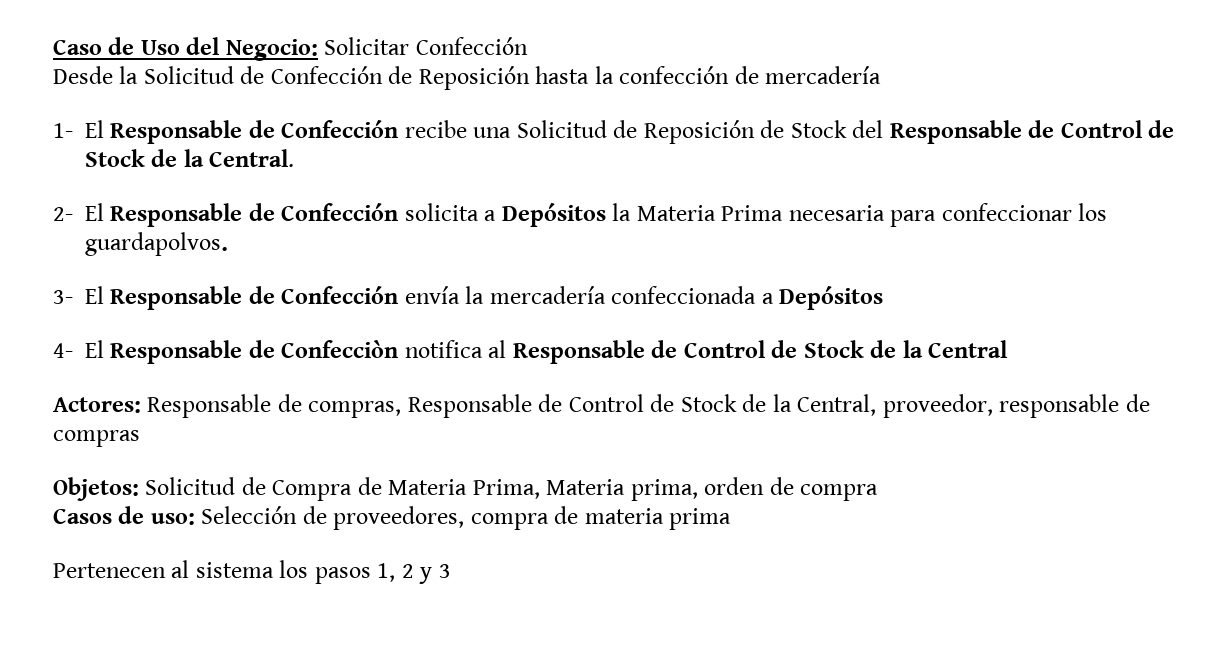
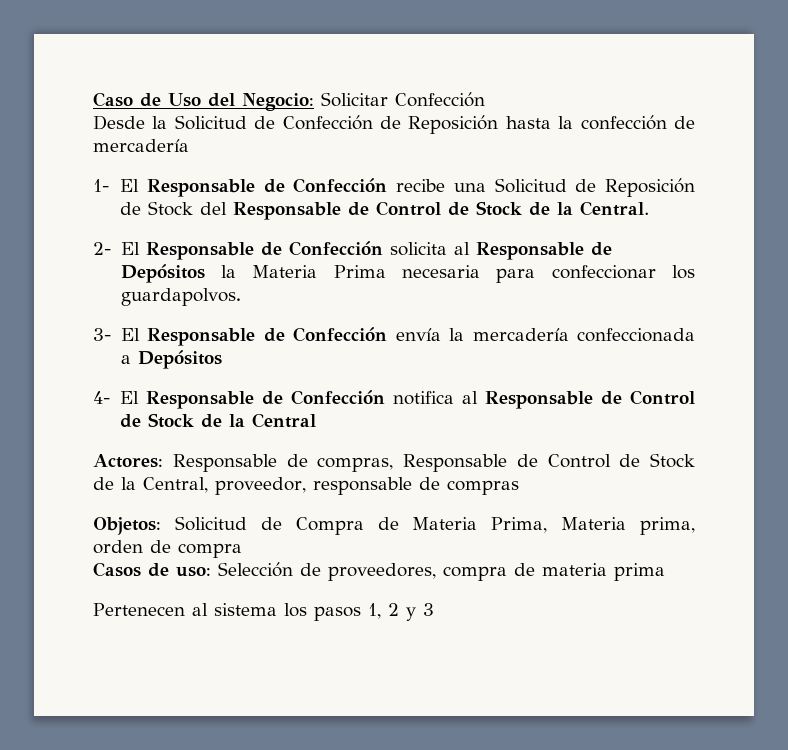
[484,210,497,221] a -> [453,242,612,260] al Responsable de
[281,340,399,358] Confecciòn -> [291,390,386,405] Confección

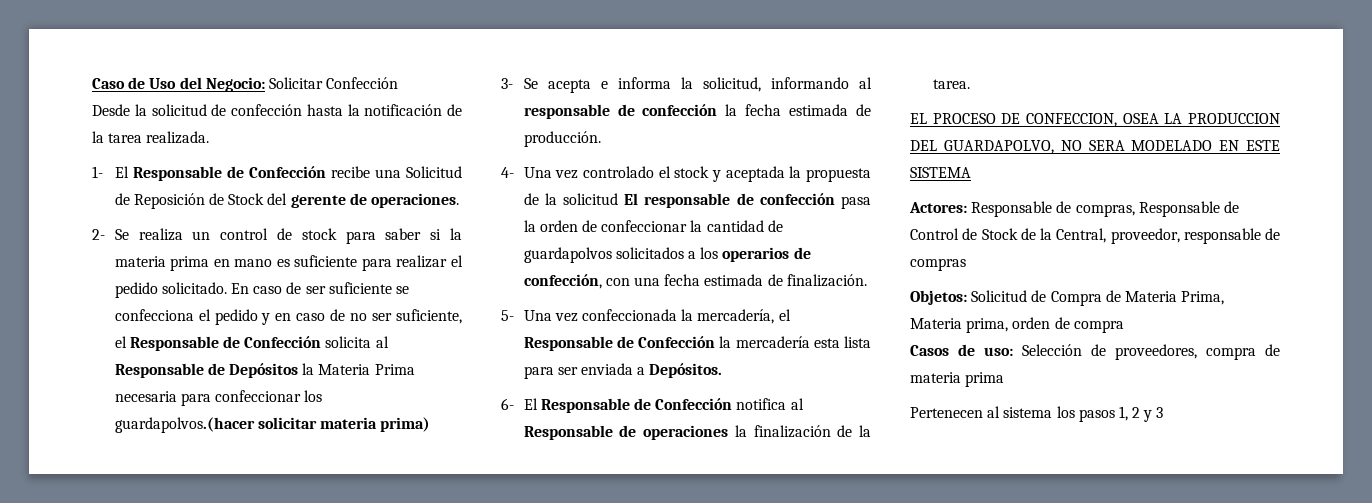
[174,115,695,134] [93,139,189,152] Solicitud de Confección de Reposición hasta la confección de mercadería -> [151,104,462,116] [92,131,210,144] solicitud de confección hasta la notificación de la tarea realizada.
[233,201,650,220] [93,242,140,255] Responsable de Control de Stock de la Central. // 2- El -> [290,193,460,208] [92,228,462,244] [114,255,463,271] [114,282,410,298] [114,309,463,325] [114,336,127,348] gerente de operaciones. // 2- Se realiza un control de stock para saber si la materia prima en mano es suficiente para realizar el pedido solicitado. En caso de ser suficiente se confecciona el pedido y en caso de no ser suficiente, el
[120,288,241,306] [93,327,441,346] guardapolvos. // 3- El Responsable de Confección envía -> [114,417,431,433] [501,77,872,93] [523,104,871,119] [523,131,601,147] [501,166,871,182] [523,193,871,209] [523,220,783,232] [523,247,811,263] [523,274,867,289] [501,309,791,324] [523,336,716,351] guardapolvos.(hacer solicitar materia prima) // 3- Se acepta e informa la solicitud, informando al responsable de confección la fecha estimada de producción. // 4- Una vez controlado el stock y aceptada la propuesta de la solicitud El responsable de confección pasa la orden de confeccionar la cantidad de guardapolvos solicitados a los operarios de confección, con una fecha estimada de finalización. // 5- Una vez confeccionada la mercadería, el Responsable de Confección
[577,328,695,342] [120,350,222,369] [93,391,110,404] confeccionada a Depósitos // 4- -> [813,336,871,348] [523,363,723,379] [501,398,514,410] esta lista para ser enviada a Depósitos. // 6-
[630,390,695,405] [120,413,317,428] Control de Stock de la Central -> [643,425,871,440] [932,79,970,89] [910,113,1280,127] [910,140,1280,154] [910,167,971,178] operaciones la finalización de la tarea. // EL PROCESO DE CONFECCION, OSEA LA PRODUCCION DEL GUARDAPOLVO, NO SERA MODELADO EN ESTE SISTEMA

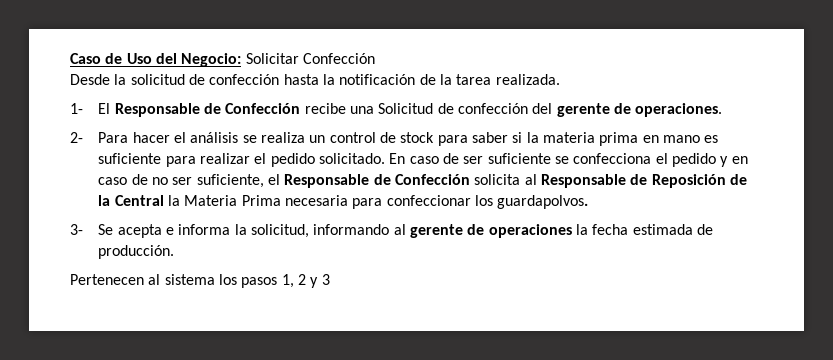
[133,193,265,209] Reposición de Stock -> [457,103,528,114] confección
[114,229,129,240] Se -> [98,132,257,143] Para hacer el análisis se
[229,363,299,378] Depósitos -> [651,174,747,188] [98,195,164,206] Reposición de la Central
[114,417,431,433] guardapolvos.(hacer solicitar materia prima) -> [497,195,589,209] guardapolvos.
[523,104,718,119] responsable de confección -> [409,224,572,238] gerente de operaciones
[501,166,871,182] [523,193,871,209] [523,220,783,232] [523,247,811,263] [523,274,867,289] [501,309,791,324] [523,336,871,351] [523,363,723,379] [501,398,804,413] [523,425,871,440] [932,79,970,89] [910,113,1280,127] [910,140,1280,154] [910,167,971,178] [909,201,1239,217] [910,228,1280,244] [910,258,966,271] [910,290,1225,306] [910,317,1124,333] [910,344,1280,360] [910,372,1005,387] // 4- Una vez controlado el stock y aceptada la propuesta de la solicitud El responsable de confección pasa la orden de confeccionar la cantidad de guardapolvos solicitados a los operarios de confección, con una fecha estimada de finalización. // 5- Una vez confeccionada la mercadería, el Responsable de Confección la mercadería esta lista para ser enviada a Depósitos. // 6- El Responsable de Confección notifica al Responsable de operaciones la finalización de la tarea. // EL PROCESO DE CONFECCION, OSEA LA PRODUCCION DEL GUARDAPOLVO, NO SERA MODELADO EN ESTE SISTEMA // Actores: Responsable de compras, Responsable de Control de Stock de la Central, proveedor, responsable de compras // Objetos: Solicitud de Compra de Materia Prima, Materia prima, orden de compra // Casos de uso: Selección de proveedores, compra de materia prima -> (175, 252) none

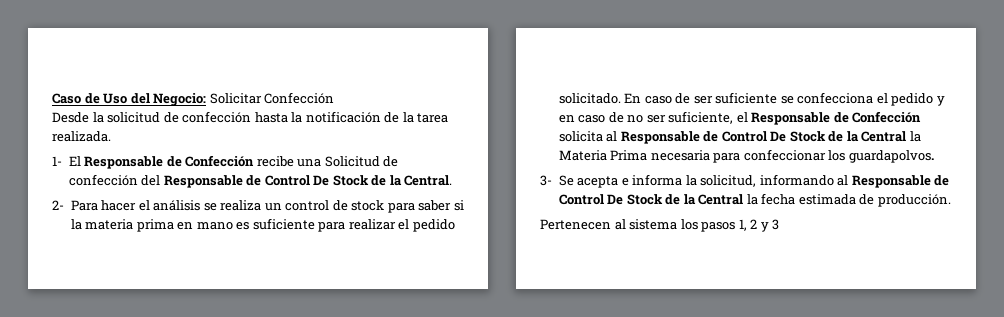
[556,103,723,117] gerente de operaciones. -> [163,175,453,188] Responsable de Control De Stock de la Central.
[651,174,726,188] Reposición -> [721,131,826,142] Control De Stock
[409,224,572,238] gerente de operaciones -> [851,175,950,188] [558,194,744,205] Responsable de Control De Stock de la Central

